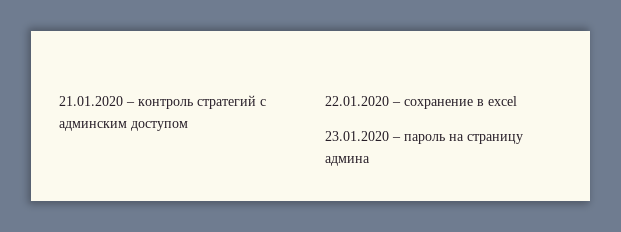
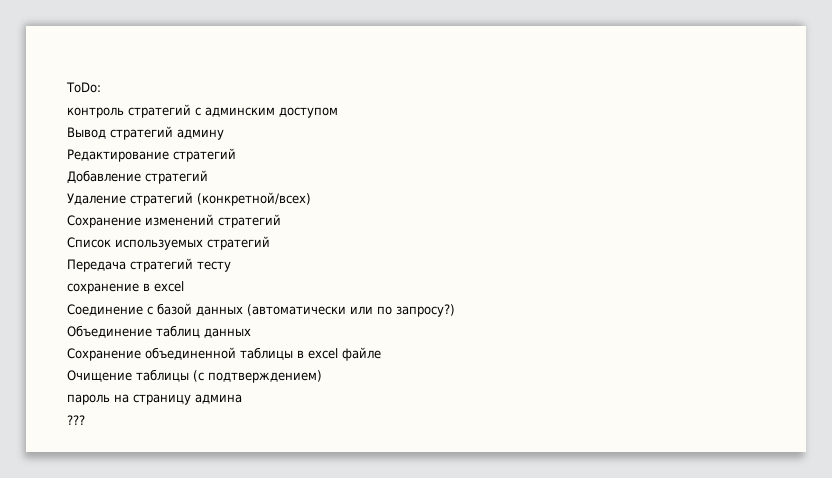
[59,96,135,106] 21.01.2020 – -> [66,82,101,93] ToDo: //
[325,96,517,109] [325,131,401,141] 22.01.2020 – сохранение в excel // 23.01.2020 – -> [67,126,224,140] [67,148,236,162] [67,170,208,184] [67,192,311,206] [67,214,281,228] [67,236,270,250] [67,258,231,272] [67,281,184,294] [67,303,455,317] [67,325,251,338] [67,347,381,361] [67,369,322,383] Вывод стратегий админу // Редактирование стратегий // Добавление стратегий // Удаление стратегий (конкретной/всех) // Сохранение изменений стратегий // Список используемых стратегий // Передача стратегий тесту // сохранение в excel // Соединение с базой данных (автоматически или по запросу?) // Объединение таблиц данных // Сохранение объединенной таблицы в excel файле // Очищение таблицы (с подтверждением) //
(370, 161) none -> [67,415,85,425] // ???

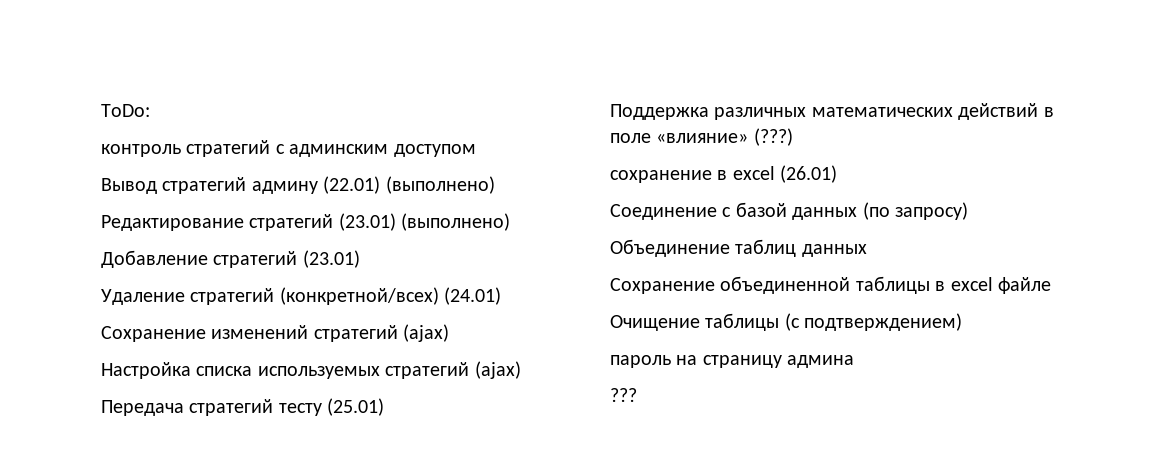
(224, 134) none -> [323,176,495,194] (22.01) (выполнено)
(236, 155) none -> [338,213,511,231] (23.01) (выполнено)
(208, 177) none -> [302,250,360,268] (23.01)
(311, 199) none -> [444,287,502,305] (24.01)
[67,237,111,248] // Список -> [403,324,450,342] [101,362,253,379] (ajax) // Настройка списка
(270, 243) none -> [474,361,521,379] (ajax)
(231, 266) none -> [327,398,385,416] [610,103,1054,120] [610,128,793,146] (25.01) // Поддержка различных математических действий в поле «влияние» (???)
(184, 286) none -> [780,165,838,183] (26.01)
[247,304,455,317] (автоматически или по запросу?) -> [862,202,968,220] (по запросу)

